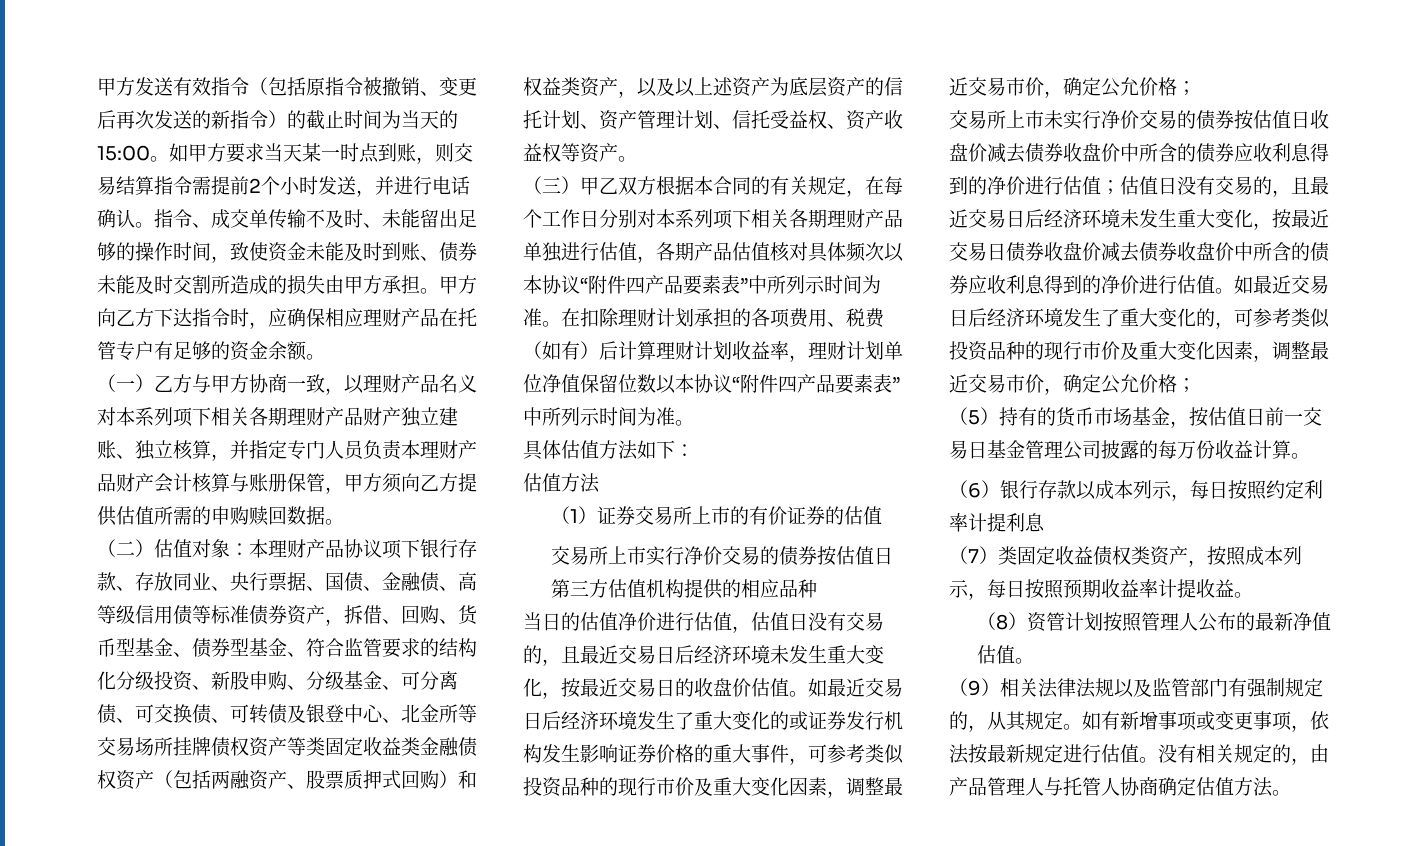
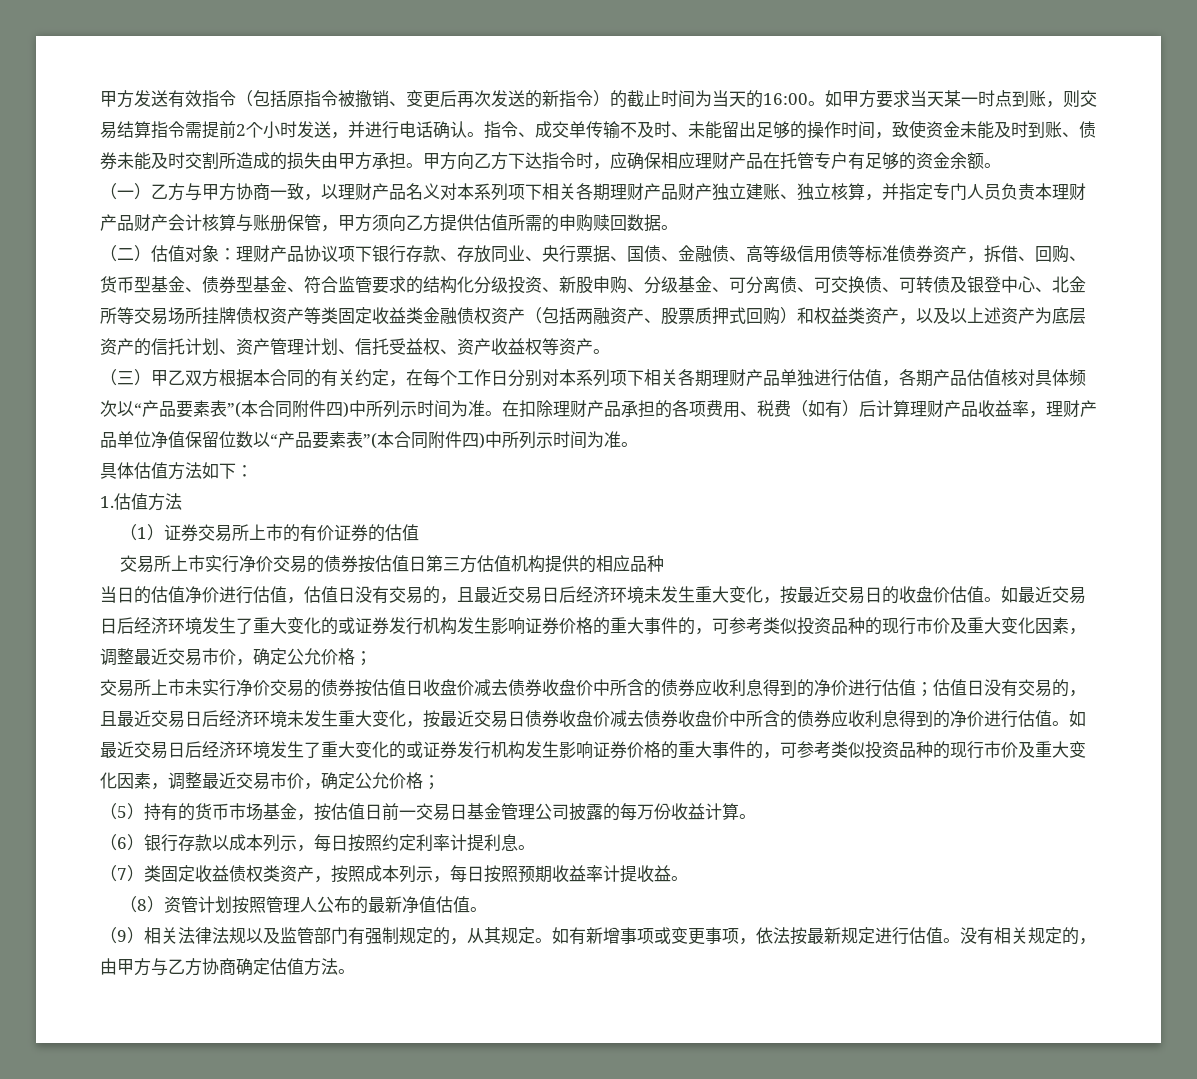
[97,145,150,161] 15:00 -> [763,93,808,105] 16:00
[249,539,268,558] 本 -> (236, 254) none
[808,176,827,195] 规 -> [355,369,372,387] 约
[523,275,748,295] 本协议“附件四产品要素表” -> [134,400,349,418] “产品要素表”(本合同附件四)
[656,308,694,327] 计划 -> [587,400,621,417] 产品
[694,341,732,360] 计划 -> [944,400,978,417] 产品
[846,341,884,360] 计划 -> [1080,400,1097,417] [100,432,117,448] 产品
[675,374,900,394] 本协议“附件四产品要素表” -> [270,431,485,449] “产品要素表”(本合同附件四)
(694, 450) none -> [100,496,114,508] 1.
(789, 753) none -> [678,617,695,635] 的
(1215, 317) none -> [406,741,763,759] 或证券发行机构发生影响证券价格的重大事件的
(1045, 522) none -> [518,845,535,850] 。
[949,777,1120,796] 产品管理人与托管人 -> [117,958,202,976] 甲方与乙方

